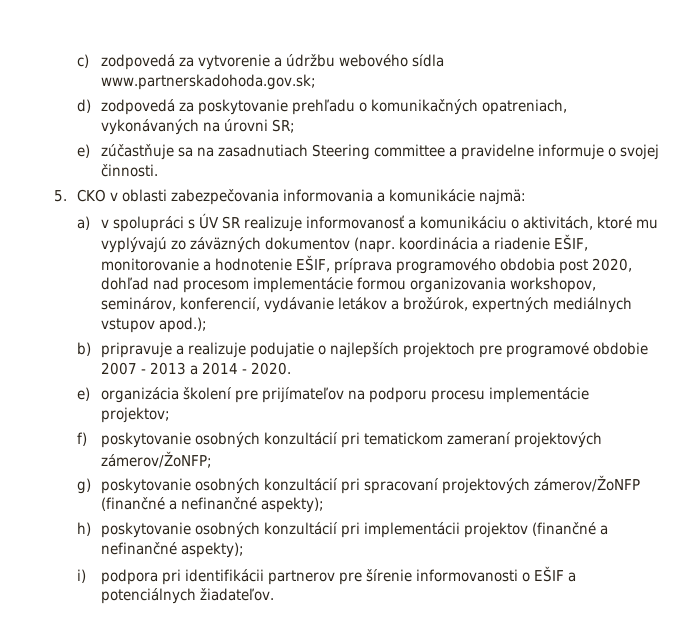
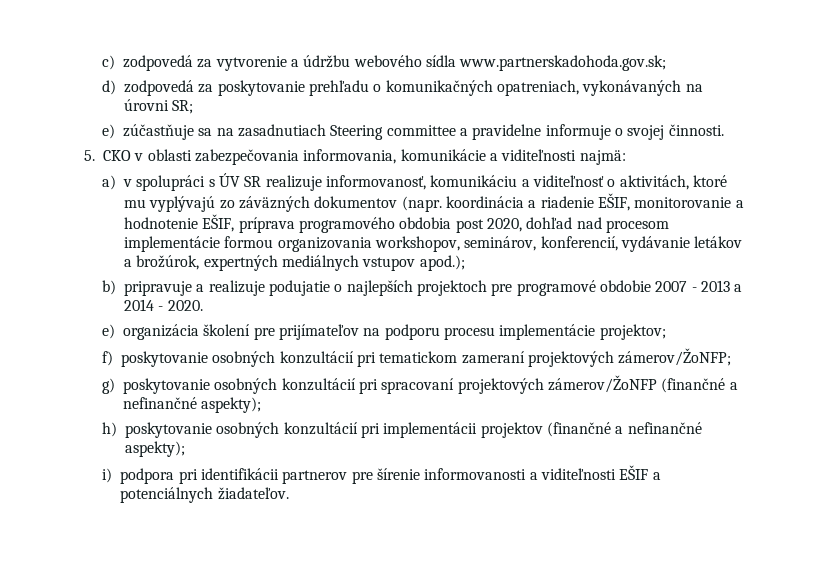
[283,189,476,202] informovania a komunikácie -> [303,149,577,164] informovania, komunikácie a viditeľnosti
[305,215,507,229] informovanosť a komunikáciu -> [326,175,605,190] informovanosť, komunikáciu a viditeľnosť
[521,572,530,582] o -> [529,468,616,480] a viditeľnosti

